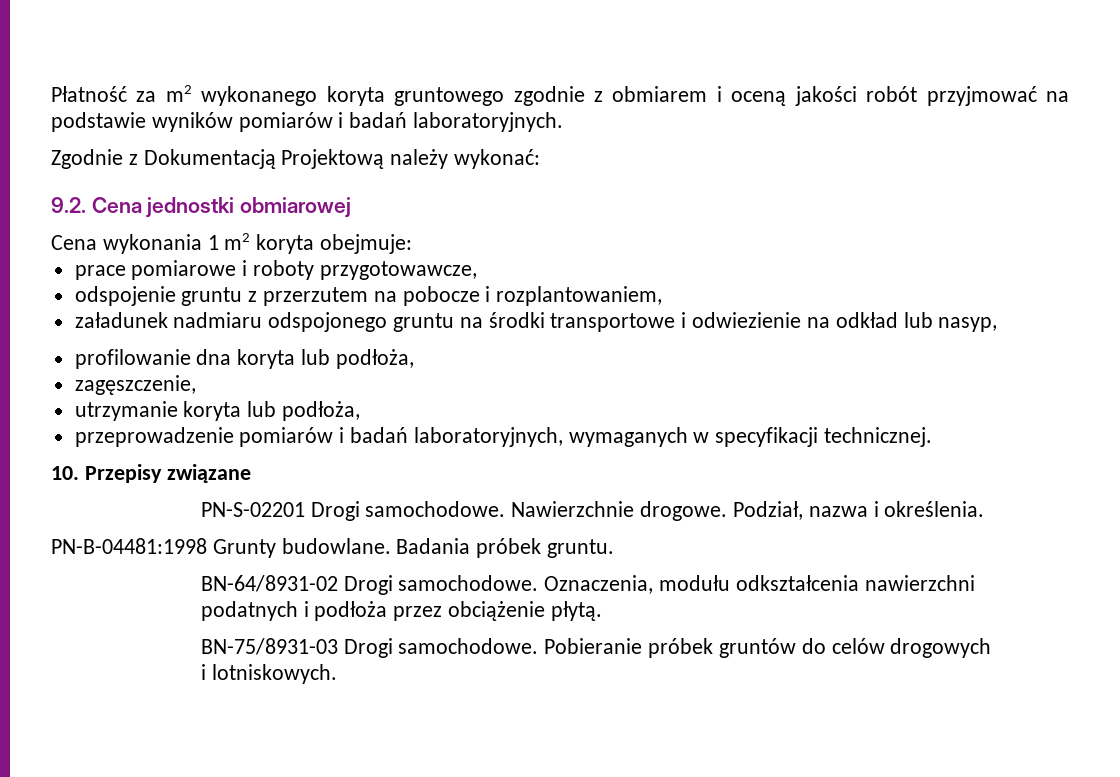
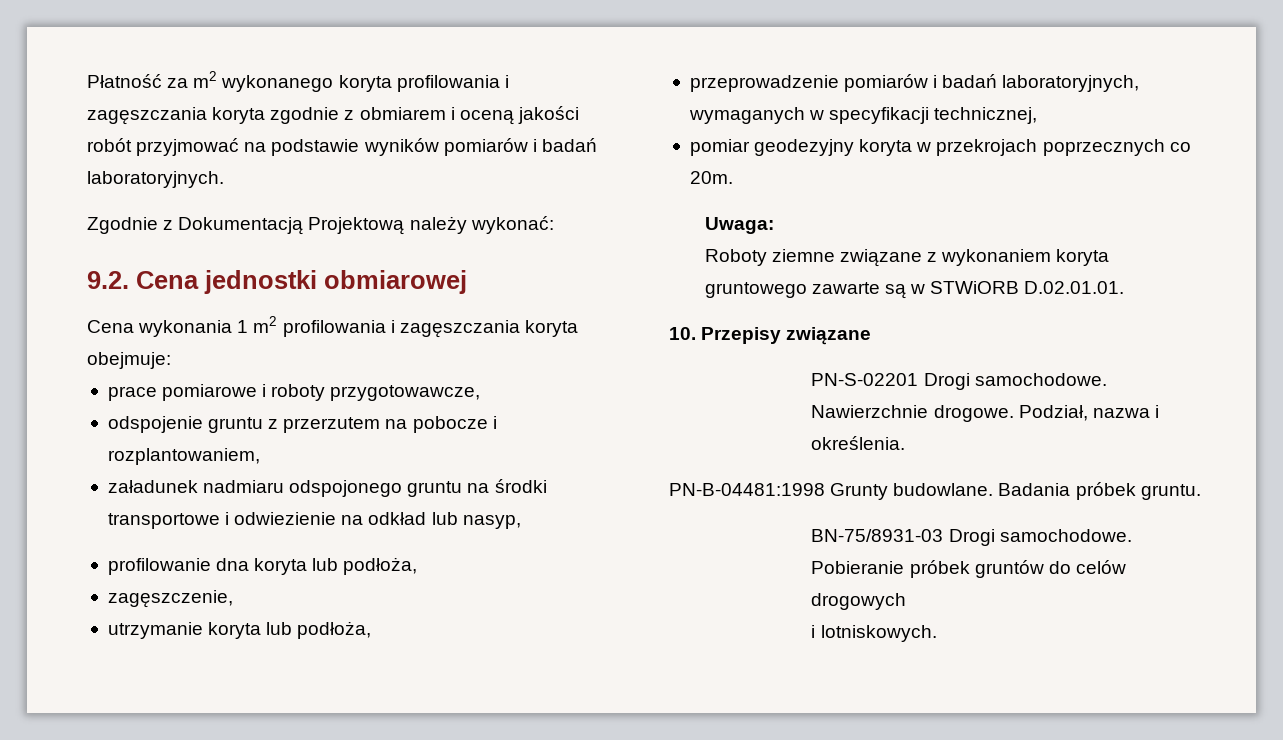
[394,87,505,106] gruntowego -> [396,75,509,92] [87,107,266,125] profilowania i zagęszczania koryta
(251, 241) none -> [282,320,520,338] profilowania i zagęszczania
[824,427,933,447] technicznej. -> [934,107,1038,124] [689,139,1191,156] [689,171,733,184] [704,217,774,234] [704,249,1110,267] [704,281,1125,299] technicznej, // pomiar geodezyjny koryta w przekrojach poprzecznych co 20m. // Uwaga: // Roboty ziemne związane z wykonaniem koryta gruntowego zawarte są w STWiORB D.02.01.01.
[200,575,975,595] [200,601,602,621] // BN-64/8931-02 Drogi samochodowe. Oznaczenia, modułu odkształcenia nawierzchni podatnych i podłoża przez obciążenie płytą. -> (1201, 492) none

